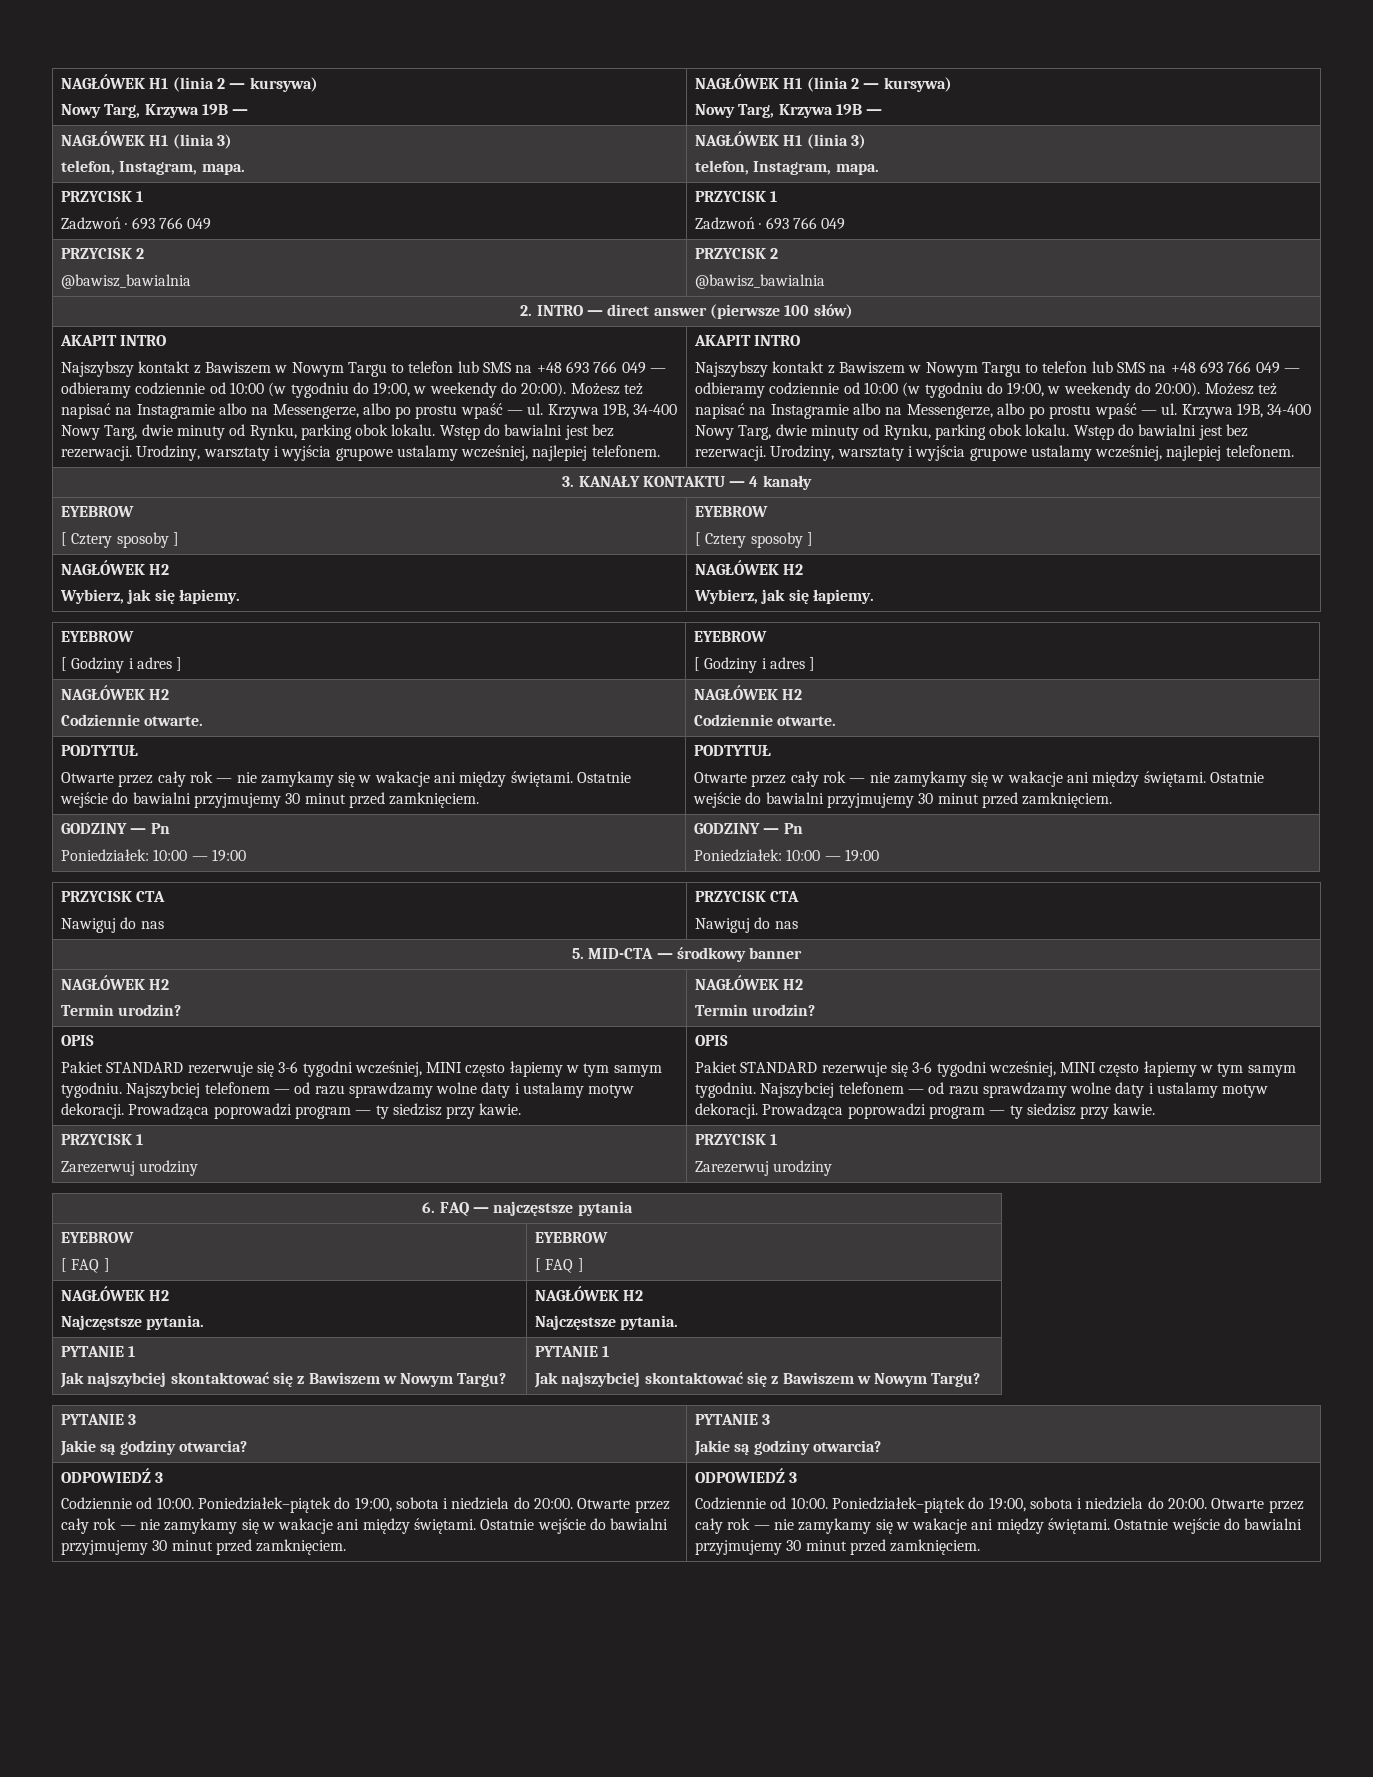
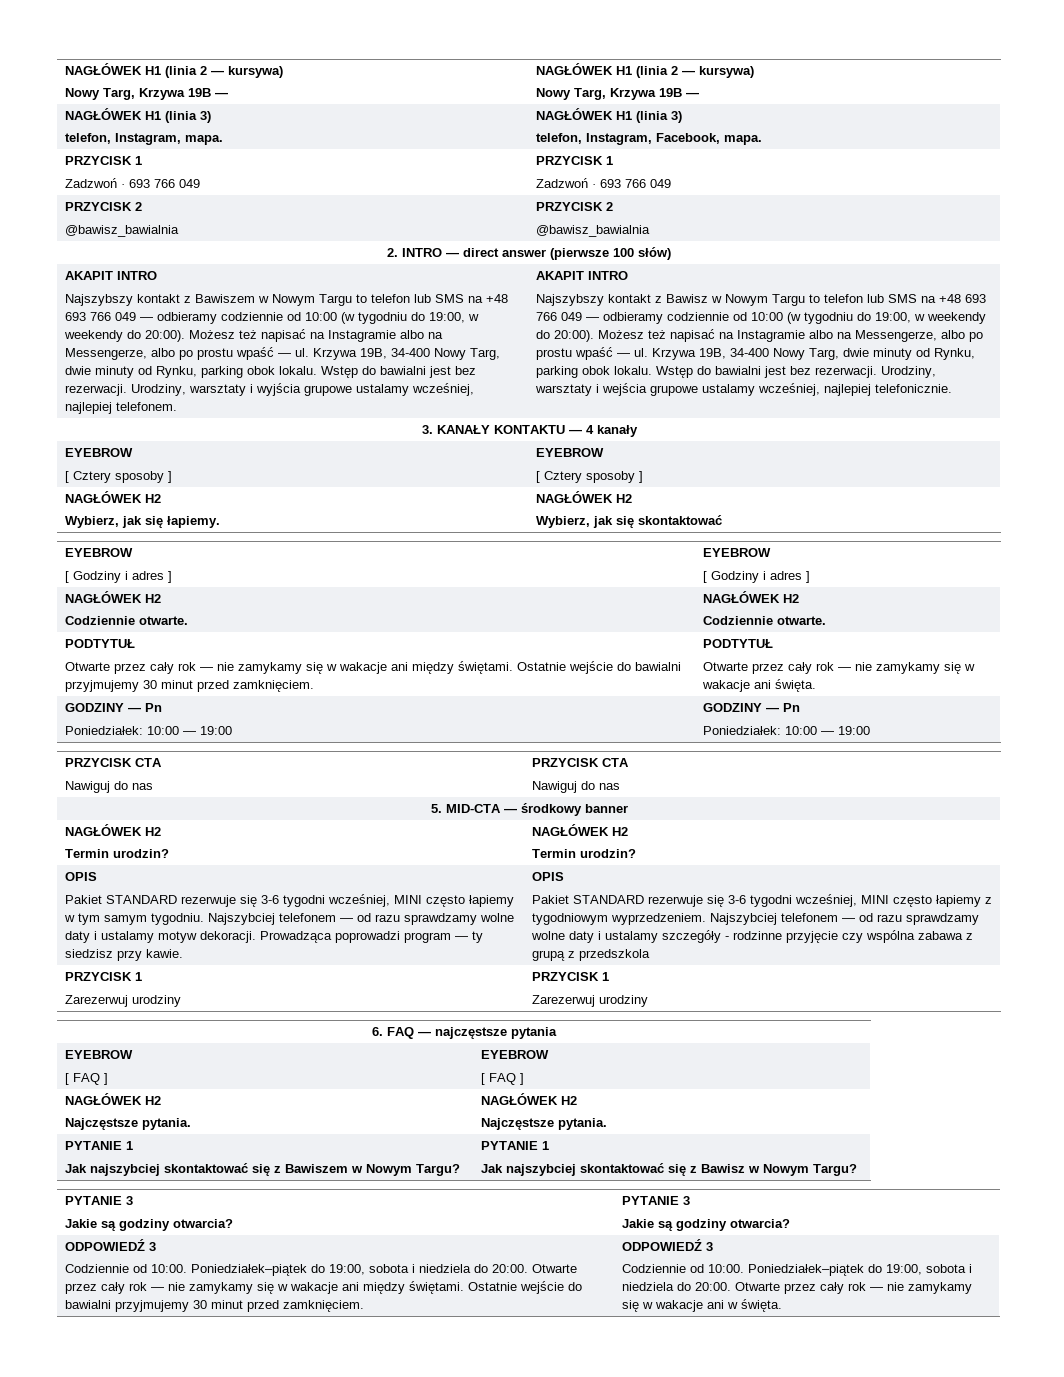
(832, 168) none -> [655,133,720,144] Facebook,
[838,362,905,374] Bawiszem -> [665,294,708,303] Bawisz
[915,445,1294,461] wyjścia grupowe ustalamy wcześniej, najlepiej telefonem. -> [601,383,952,396] wejścia grupowe ustalamy wcześniej, najlepiej telefonicznie.
[812,589,874,604] łapiemy. -> [637,515,722,525] skontaktować
[1092,771,1265,787] [692,792,1113,808] między świętami. Ostatnie wejście do bawialni przyjmujemy 30 minut przed zamknięciem. -> [774,679,816,692] święta.
[1200,1063,1296,1077] [694,1082,756,1098] w tym samym tygodniu. -> [984,897,992,904] [531,913,706,925] z tygodniowym wyprzedzeniem.
[1222,1084,1269,1098] [694,1103,1156,1119] motyw dekoracji. Prowadząca poprowadzi program — ty siedzisz przy kawie. -> [661,930,973,943] [531,949,650,961] szczegóły - rodzinne przyjęcie czy wspólna zabawa z grupą z przedszkola
[782,1372,854,1384] Bawiszem -> [700,1164,745,1173] Bawisz
[996,1518,1303,1534] [694,1539,981,1555] między świętami. Ostatnie wejście do bawialni przyjmujemy 30 minut przed zamknięciem. -> [726,1299,782,1312] w święta.

